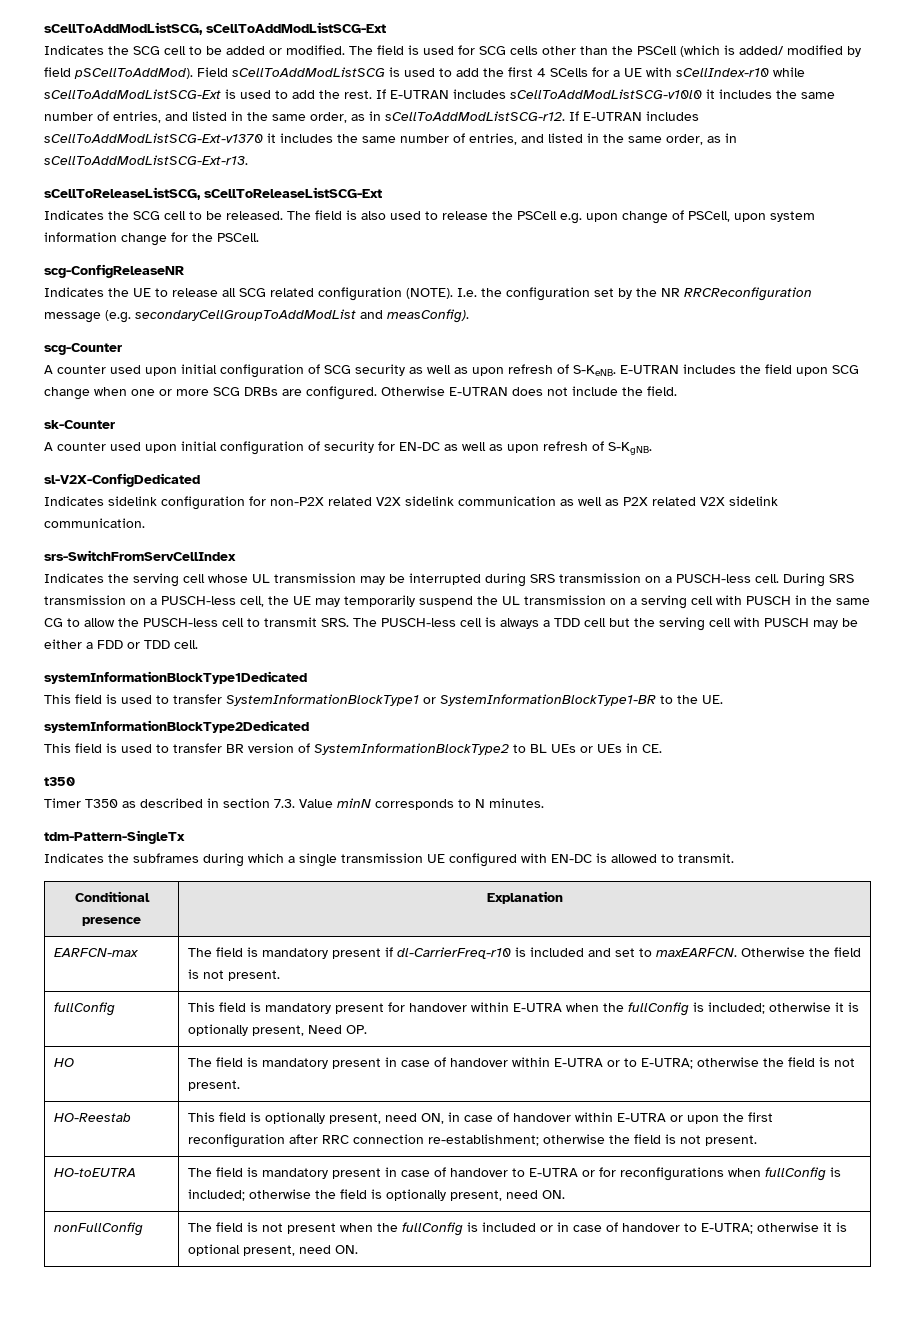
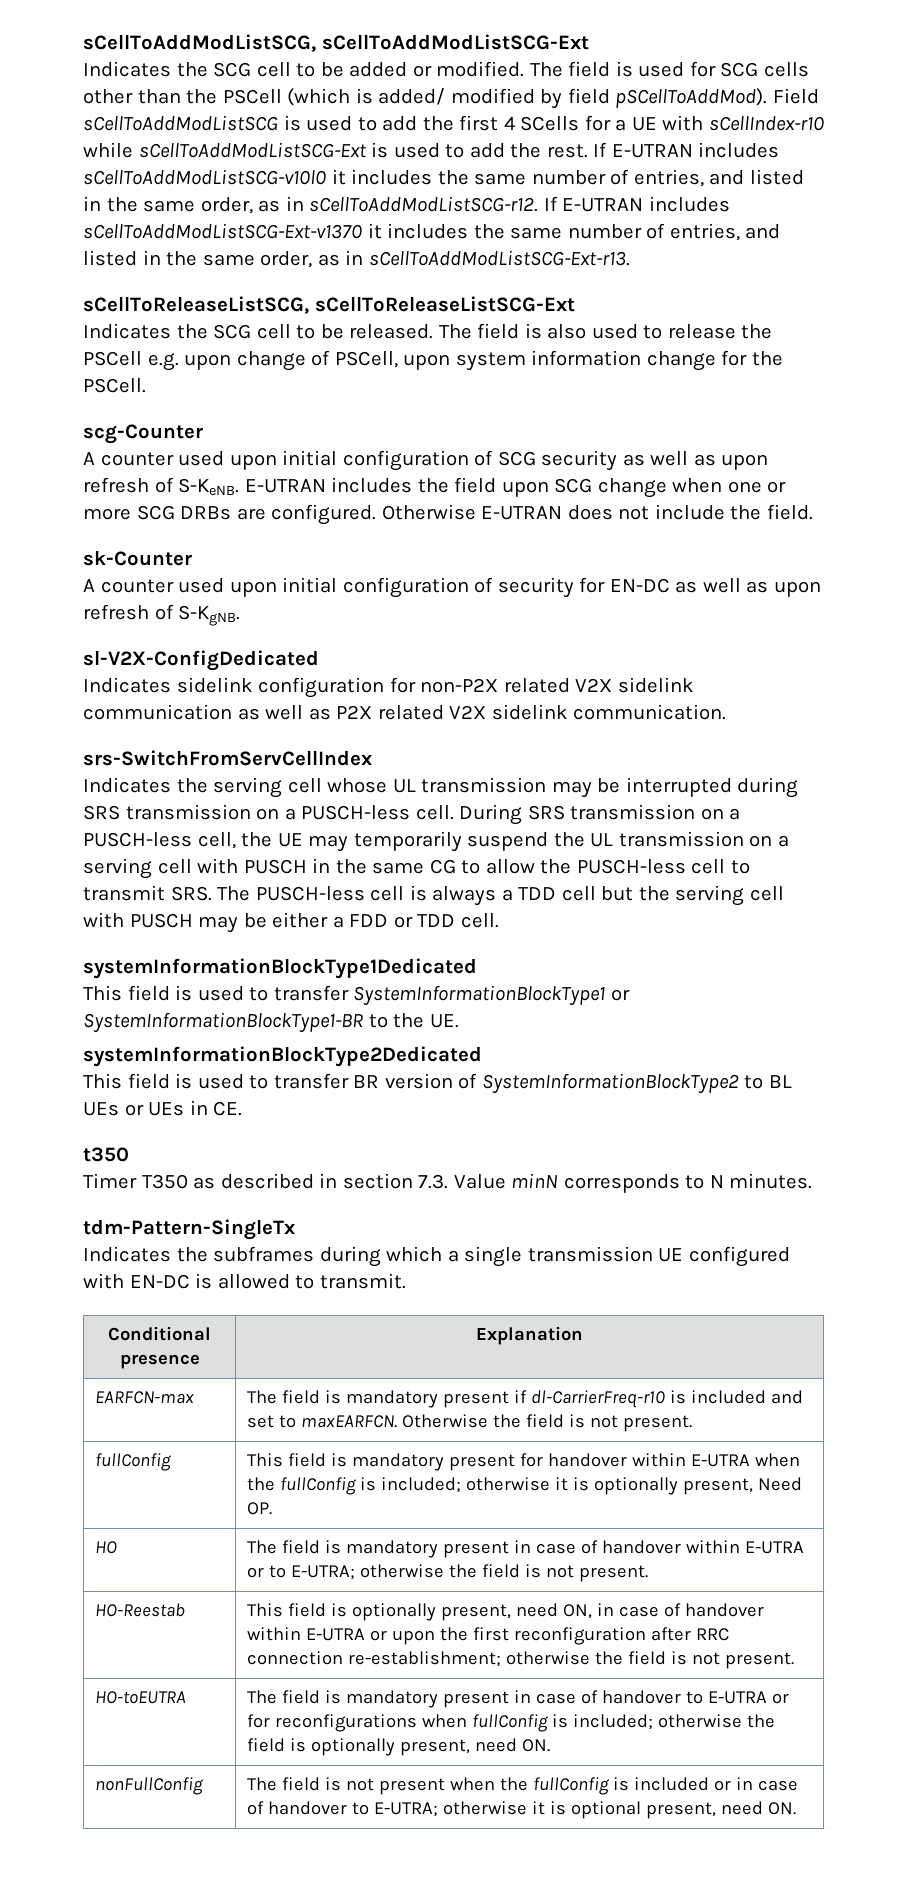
[44,264,184,278] [44,287,812,301] [44,309,469,323] // scg-ConfigReleaseNR // Indicates the UE to release all SCG related configuration (NOTE). I.e. the configuration set by the NR RRCReconfiguration message (e.g. secondaryCellGroupToAddModList and measConfig). -> (146, 385) none

